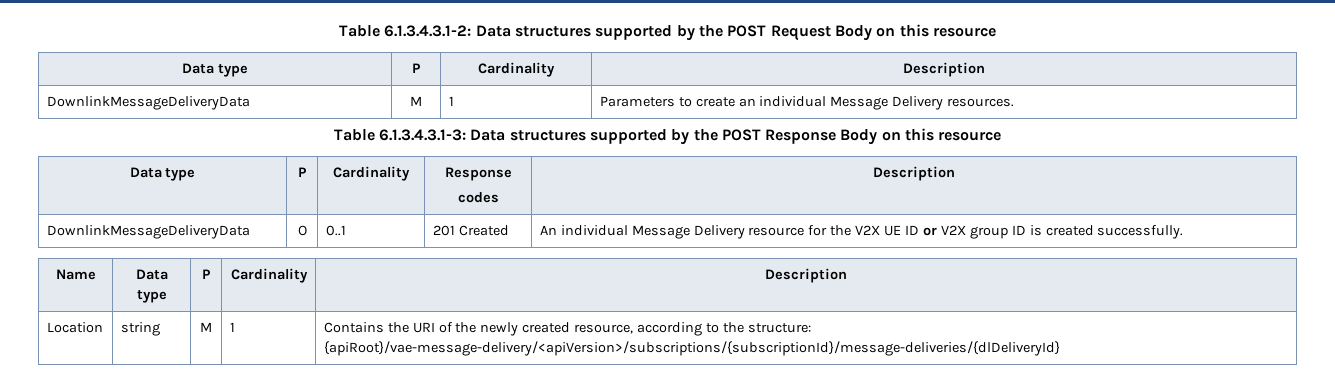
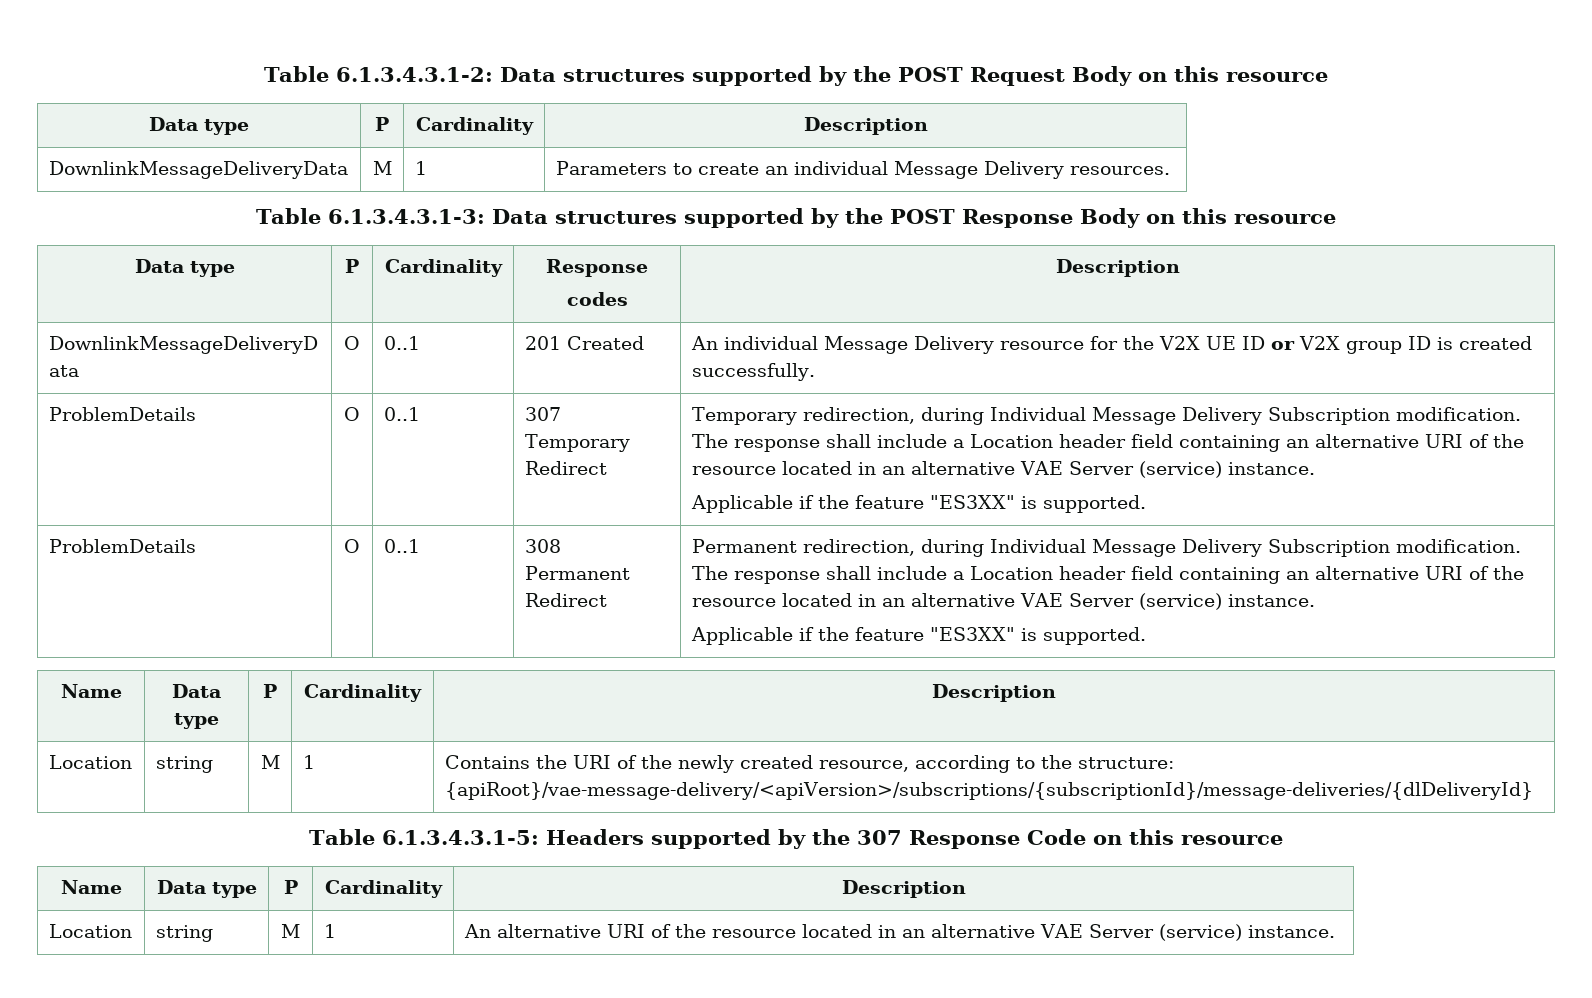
(1184, 232) none -> [48,407,196,421] [344,407,360,421] [383,407,420,421] [524,407,561,421] [524,434,630,452] [524,461,607,475] [691,407,1521,425] [691,434,1524,452] [691,461,1315,478] [690,495,1146,513] [48,539,196,553] [344,539,360,553] [383,539,420,553] [524,539,561,553] [524,566,630,580] [524,593,607,607] [691,539,1521,557] [691,566,1524,584] [691,593,1315,610] [690,627,1146,645] // ProblemDetails | O | 0..1 | 307 Temporary Redirect | Temporary redirection, during Individual Message Delivery Subscription modification. The response shall include a Location header field containing an alternative URI of the resource located in an alternative VAE Server (service) instance. // Applicable if the feature "ES3XX" is supported. // ProblemDetails | O | 0..1 | 308 Permanent Redirect | Permanent redirection, during Individual Message Delivery Subscription modification. The response shall include a Location header field containing an alternative URI of the resource located in an alternative VAE Server (service) instance. // Applicable if the feature "ES3XX" is supported.
(1060, 348) none -> [309,829,1283,849] [60,880,122,894] [156,880,257,898] [283,880,298,894] [324,880,443,898] [841,880,966,898] [48,924,132,938] [155,925,213,942] [281,924,300,938] [323,924,336,938] [463,924,1335,941] // Table 6.1.3.4.3.1-5: Headers supported by the 307 Response Code on this resource // Name | Data type | P | Cardinality | Description // Location | string | M | 1 | An alternative URI of the resource located in an alternative VAE Server (service) instance.

